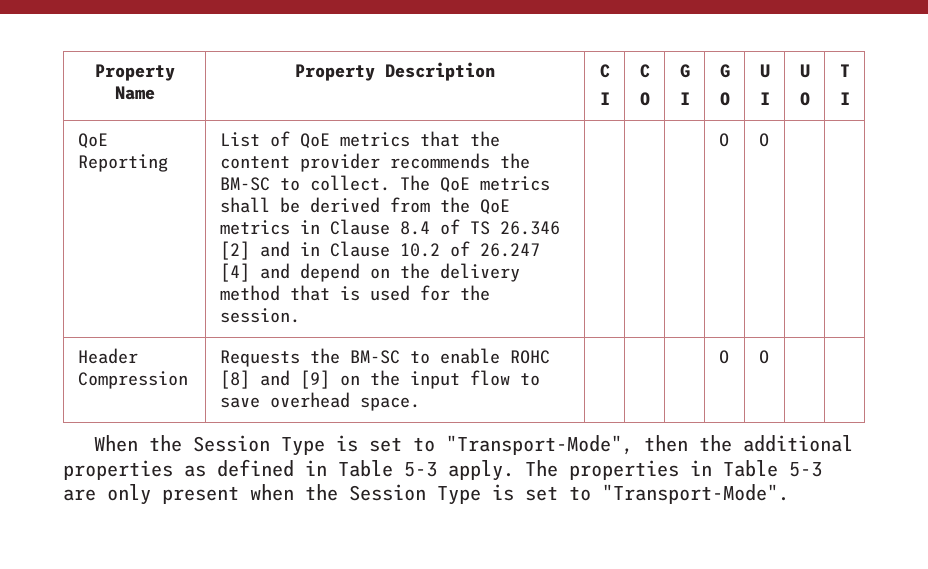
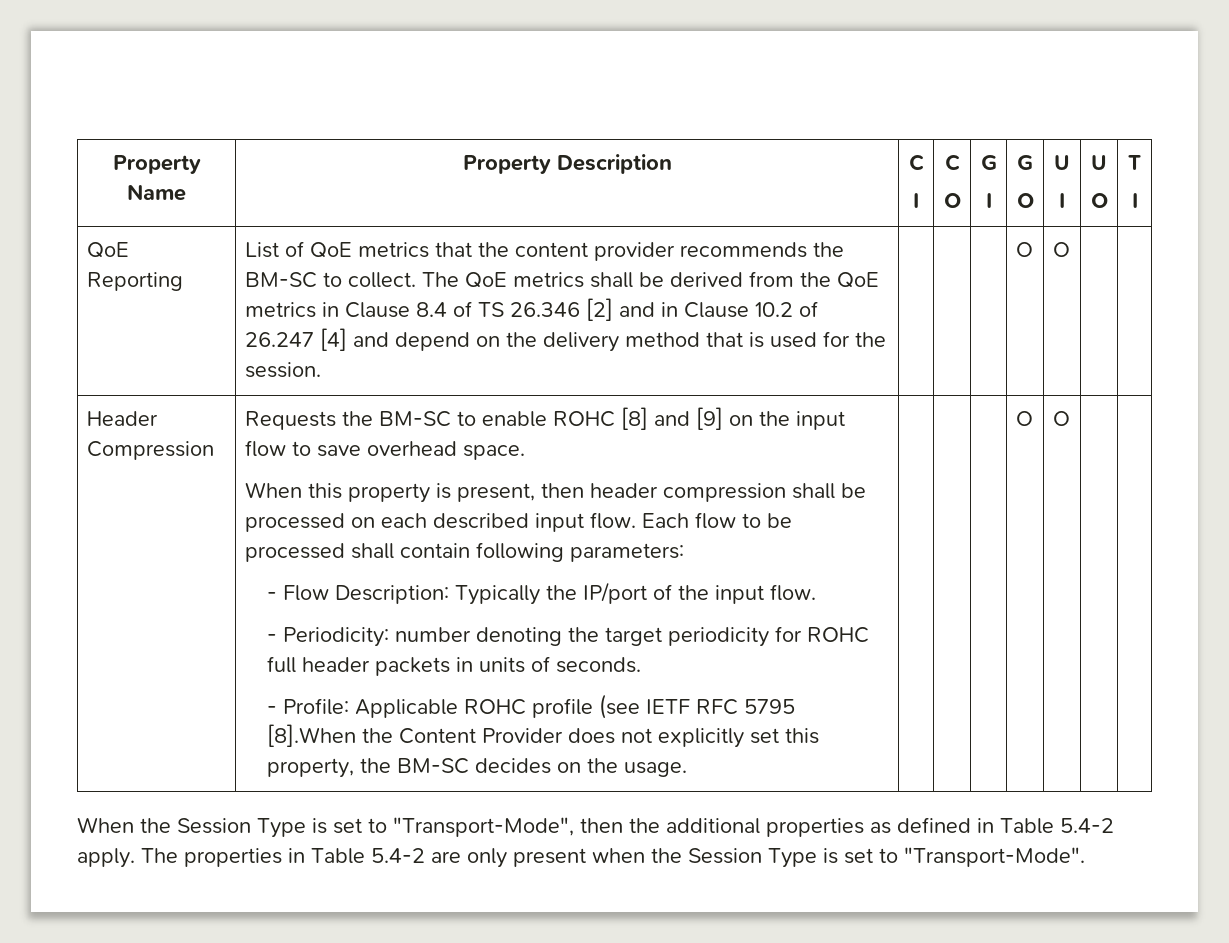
(420, 404) none -> [244,482,866,503] [244,512,792,532] [244,542,684,562] [266,582,816,605] [266,626,869,647] [266,656,641,676] [266,694,795,719] [266,724,819,748] [266,758,687,778] // When this property is present, then header compression shall be processed on each described input flow. Each flow to be processed shall contain following parameters: // - Flow Description: Typically the IP/port of the input flow. // - Periodicity: number denoting the target periodicity for ROHC full header packets in units of seconds. // - Profile: Applicable ROHC profile (see IETF RFC 5795 [8].When the Content Provider does not explicitly set this property, the BM-SC decides on the usage.
[404,462,437,477] 5-3 -> [1060,818,1114,833] 5.4-2
[789,462,822,477] 5-3 -> [371,848,425,863] 5.4-2

